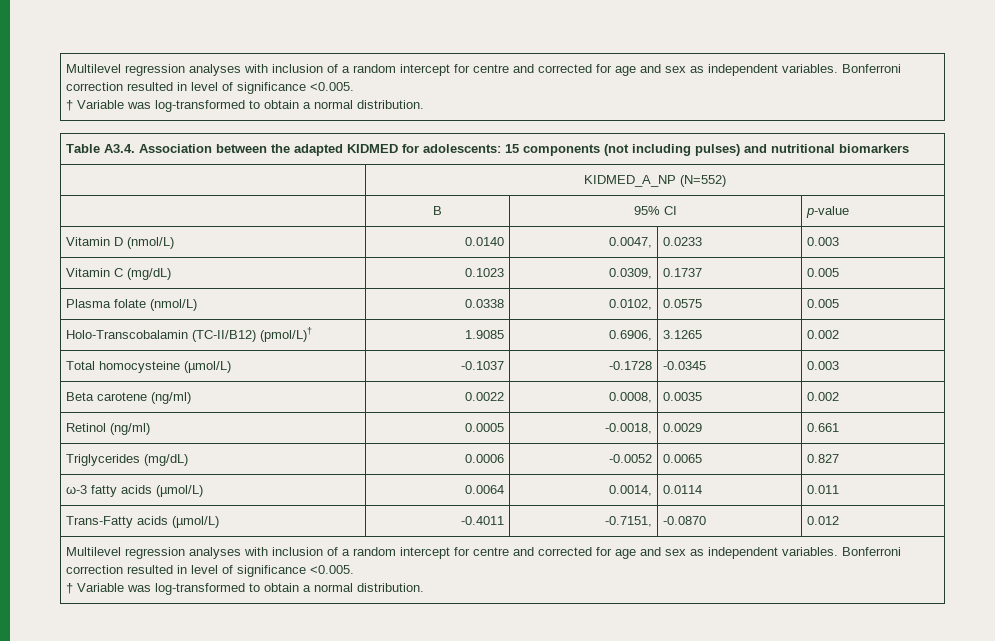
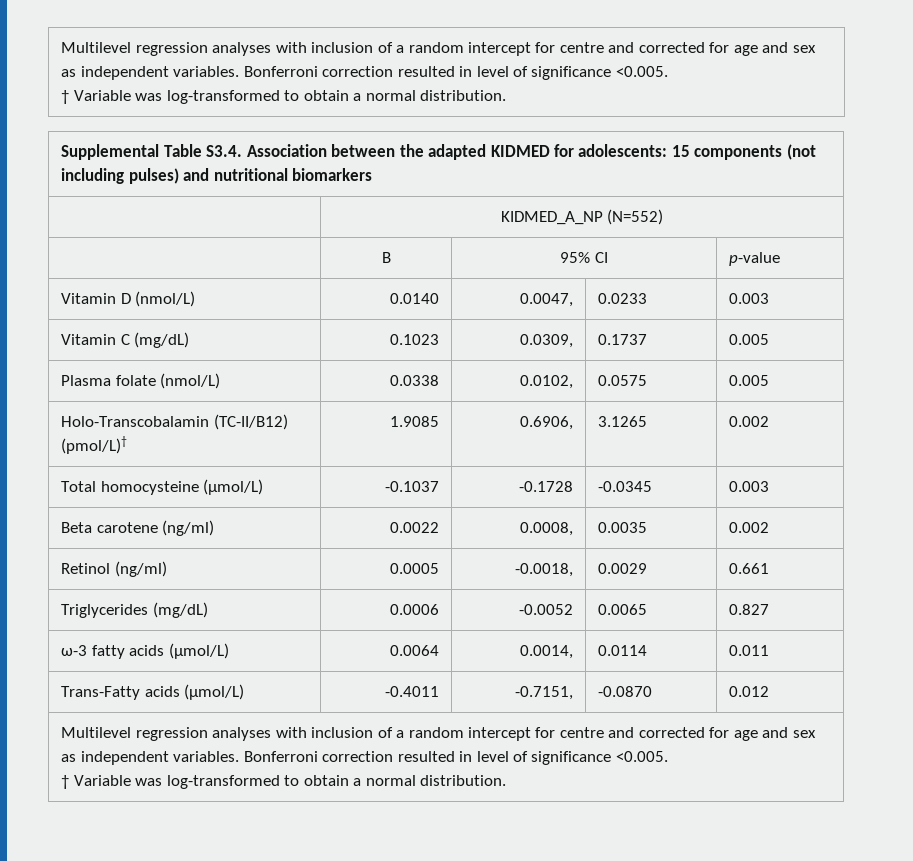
[65,144,135,153] Table A3.4. -> [61,144,243,160] Supplemental Table S3.4.

